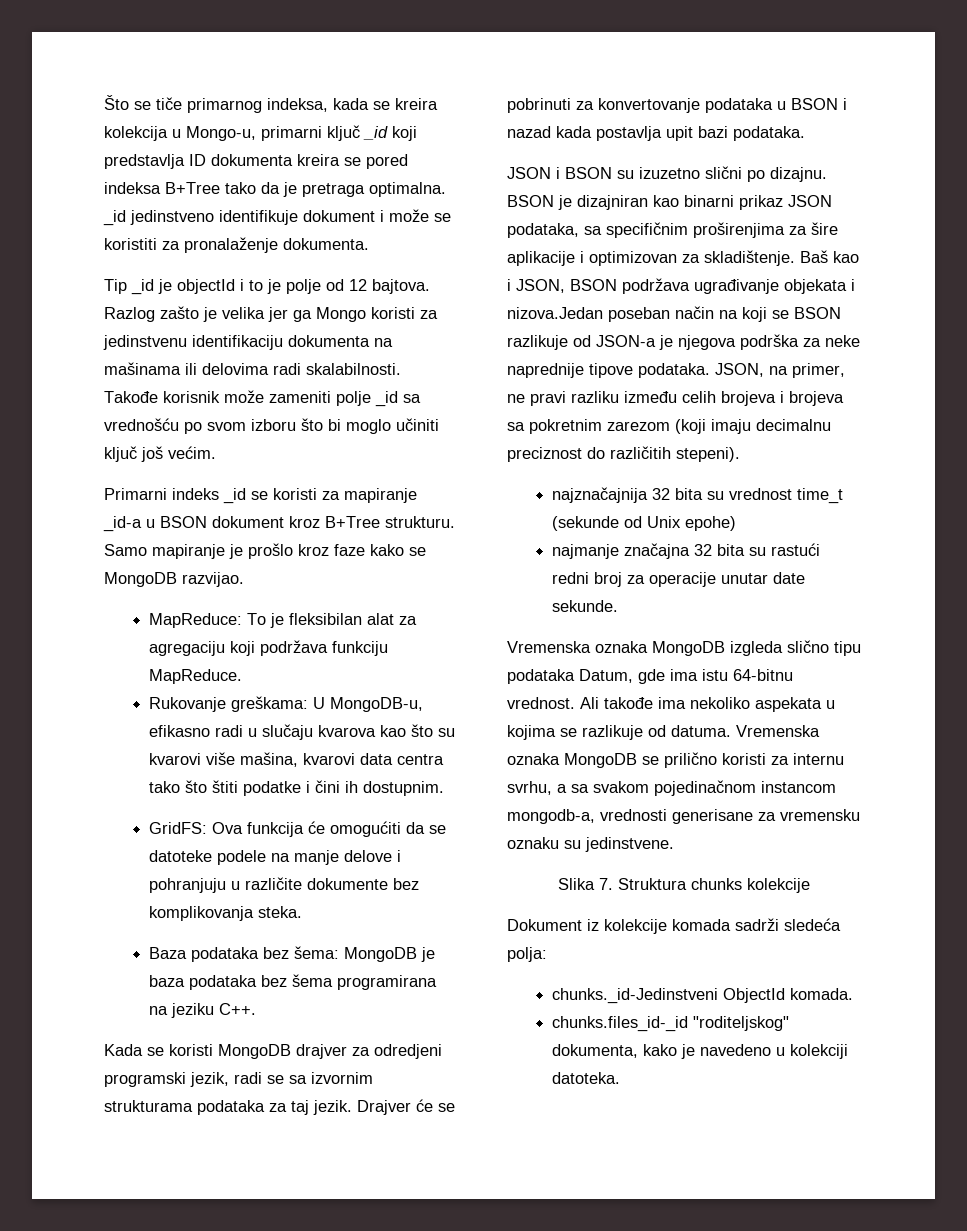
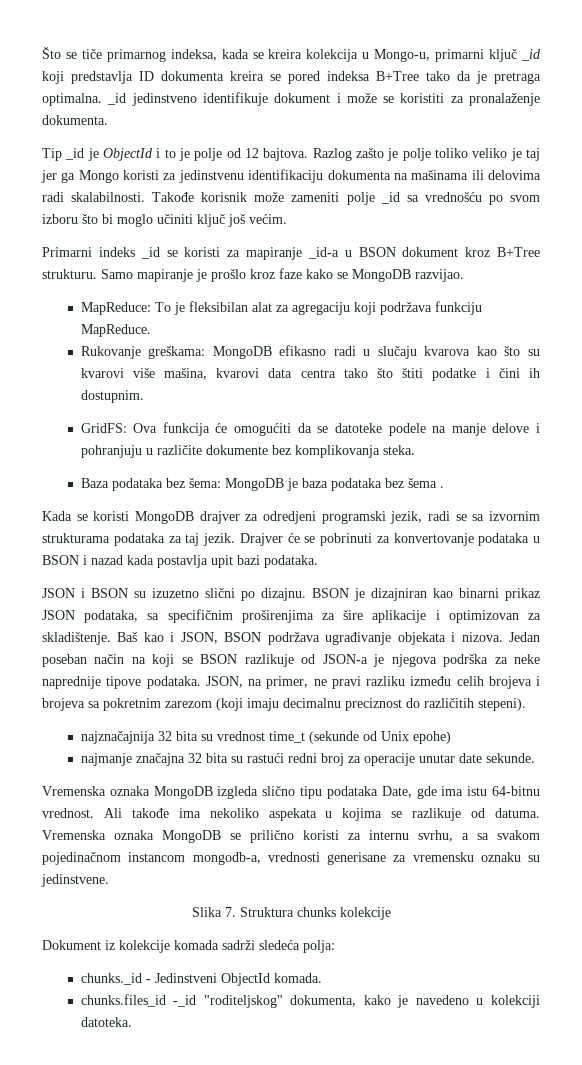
[177,279,235,294] objectId -> [103,148,153,161] ObjectId
[222,307,265,319] velika -> [402,148,540,161] polje toliko veliko je taj
[313,697,424,712] U MongoDB-u, -> [212,346,272,359] MongoDB
[337,975,438,990] [149,1003,257,1018] programirana na jeziku C++. -> [439,486,444,488] .
[507,307,603,319] nizova.Jedan -> [461,632,540,642] nizova. Jedan
[579,669,633,683] Datum, -> [381,786,412,798] Date,
[552,988,719,1004] chunks._id-Jedinstveni -> [80,973,217,985] chunks._id - Jedinstveni
[552,1016,689,1032] chunks.files_id-_id -> [80,994,197,1007] chunks.files_id -_id

